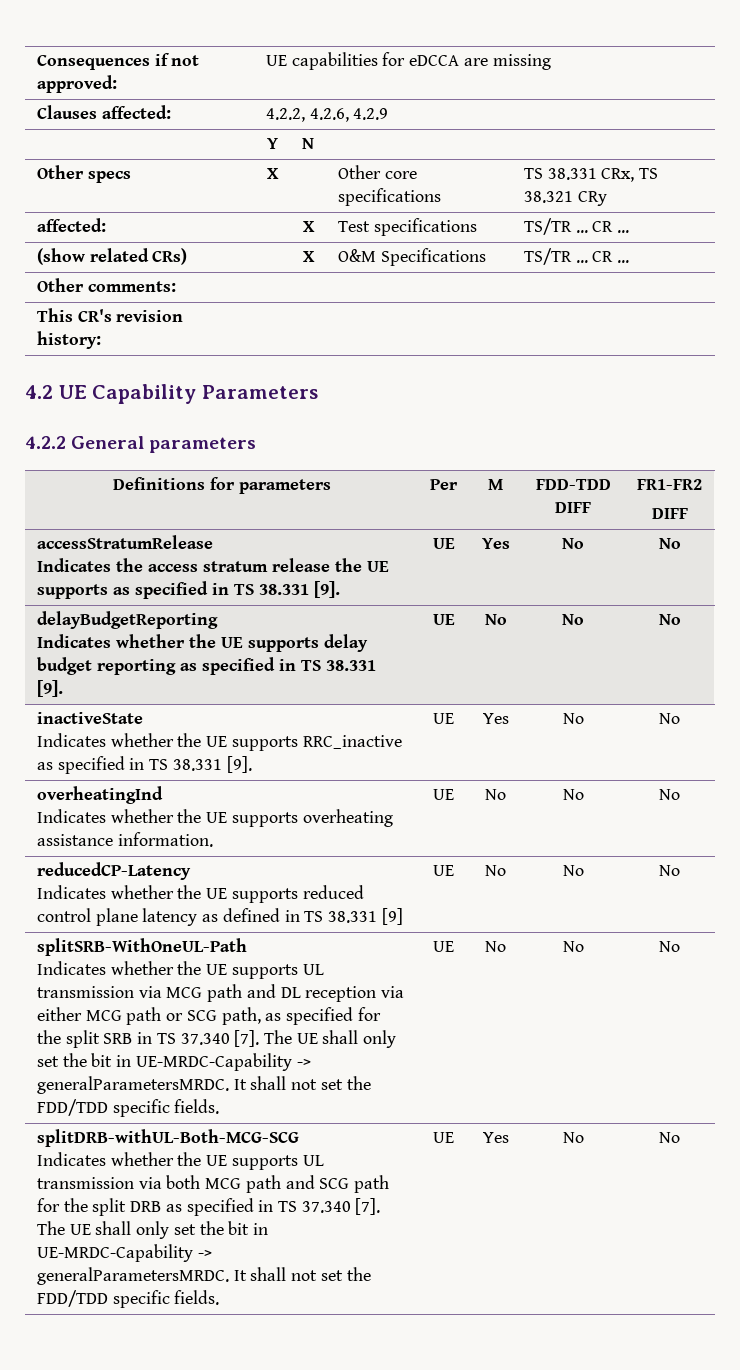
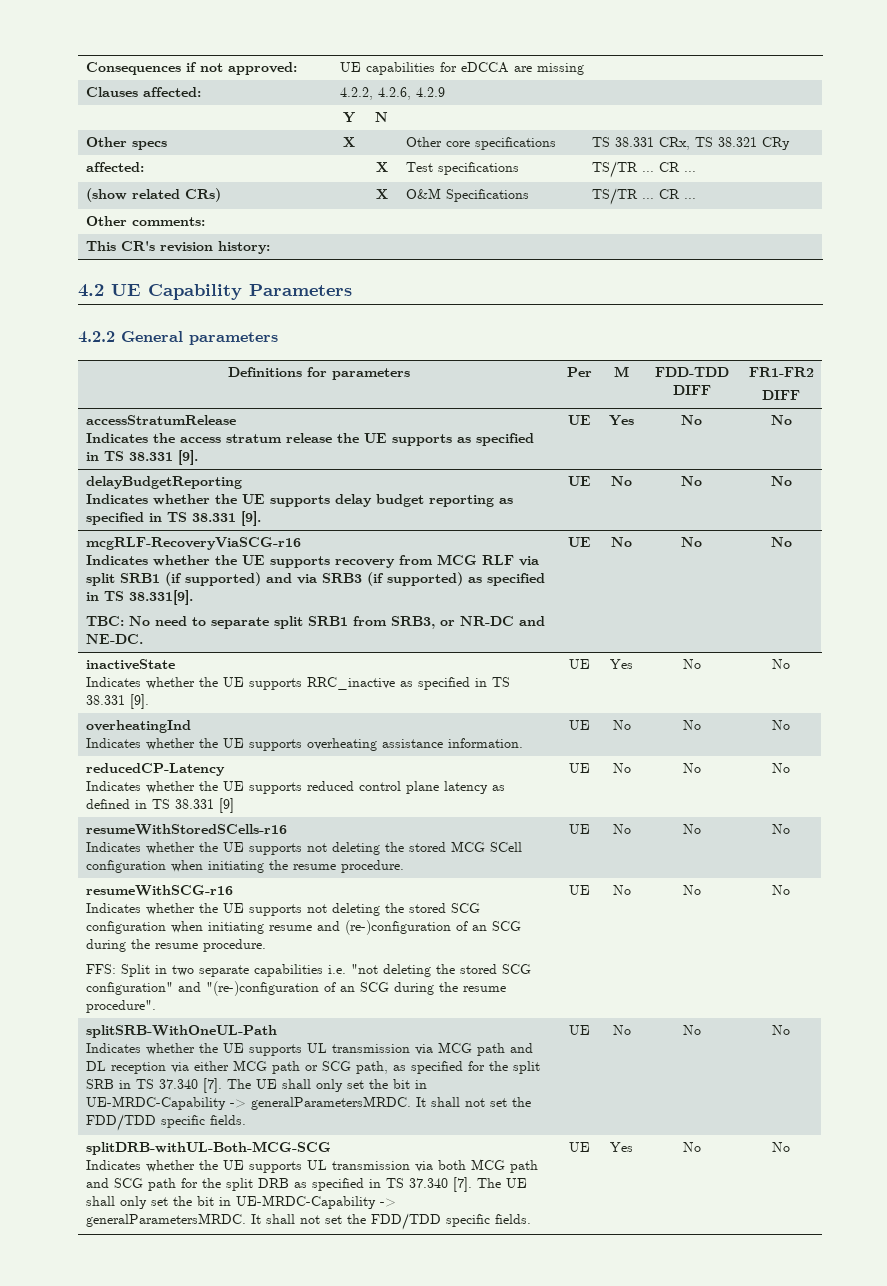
(681, 619) none -> [85,537,301,550] [85,554,539,568] [85,572,545,586] [85,590,193,605] [85,616,545,629] [85,634,143,644] [568,537,591,547] [611,537,632,547] [681,537,702,547] [770,537,792,547] // mcgRLF-RecoveryViaSCG-r16 // Indicates whether the UE supports recovery from MCG RLF via split SRB1 (if supported) and via SRB3 (if supported) as specified in TS 38.331[9]. // TBC: No need to separate split SRB1 from SRB3, or NR-DC and NE-DC. | UE | No | No | No
(680, 870) none -> [85,824,287,835] [85,841,522,855] [85,860,404,873] [569,824,590,834] [612,824,631,834] [682,824,701,834] [772,824,790,834] [85,885,233,896] [85,903,480,916] [85,920,521,935] [85,939,266,952] [85,964,531,977] [85,981,506,996] [85,1000,156,1013] [569,885,590,895] [612,885,631,895] [682,885,701,895] [772,885,790,895] // resumeWithStoredSCells-r16 // Indicates whether the UE supports not deleting the stored MCG SCell configuration when initiating the resume procedure. | UE | No | No | No // resumeWithSCG-r16 // Indicates whether the UE supports not deleting the stored SCG configuration when initiating resume and (re-)configuration of an SCG during the resume procedure. // FFS: Split in two separate capabilities i.e. "not deleting the stored SCG configuration" and "(re-)configuration of an SCG during the resume procedure". | UE | No | No | No

